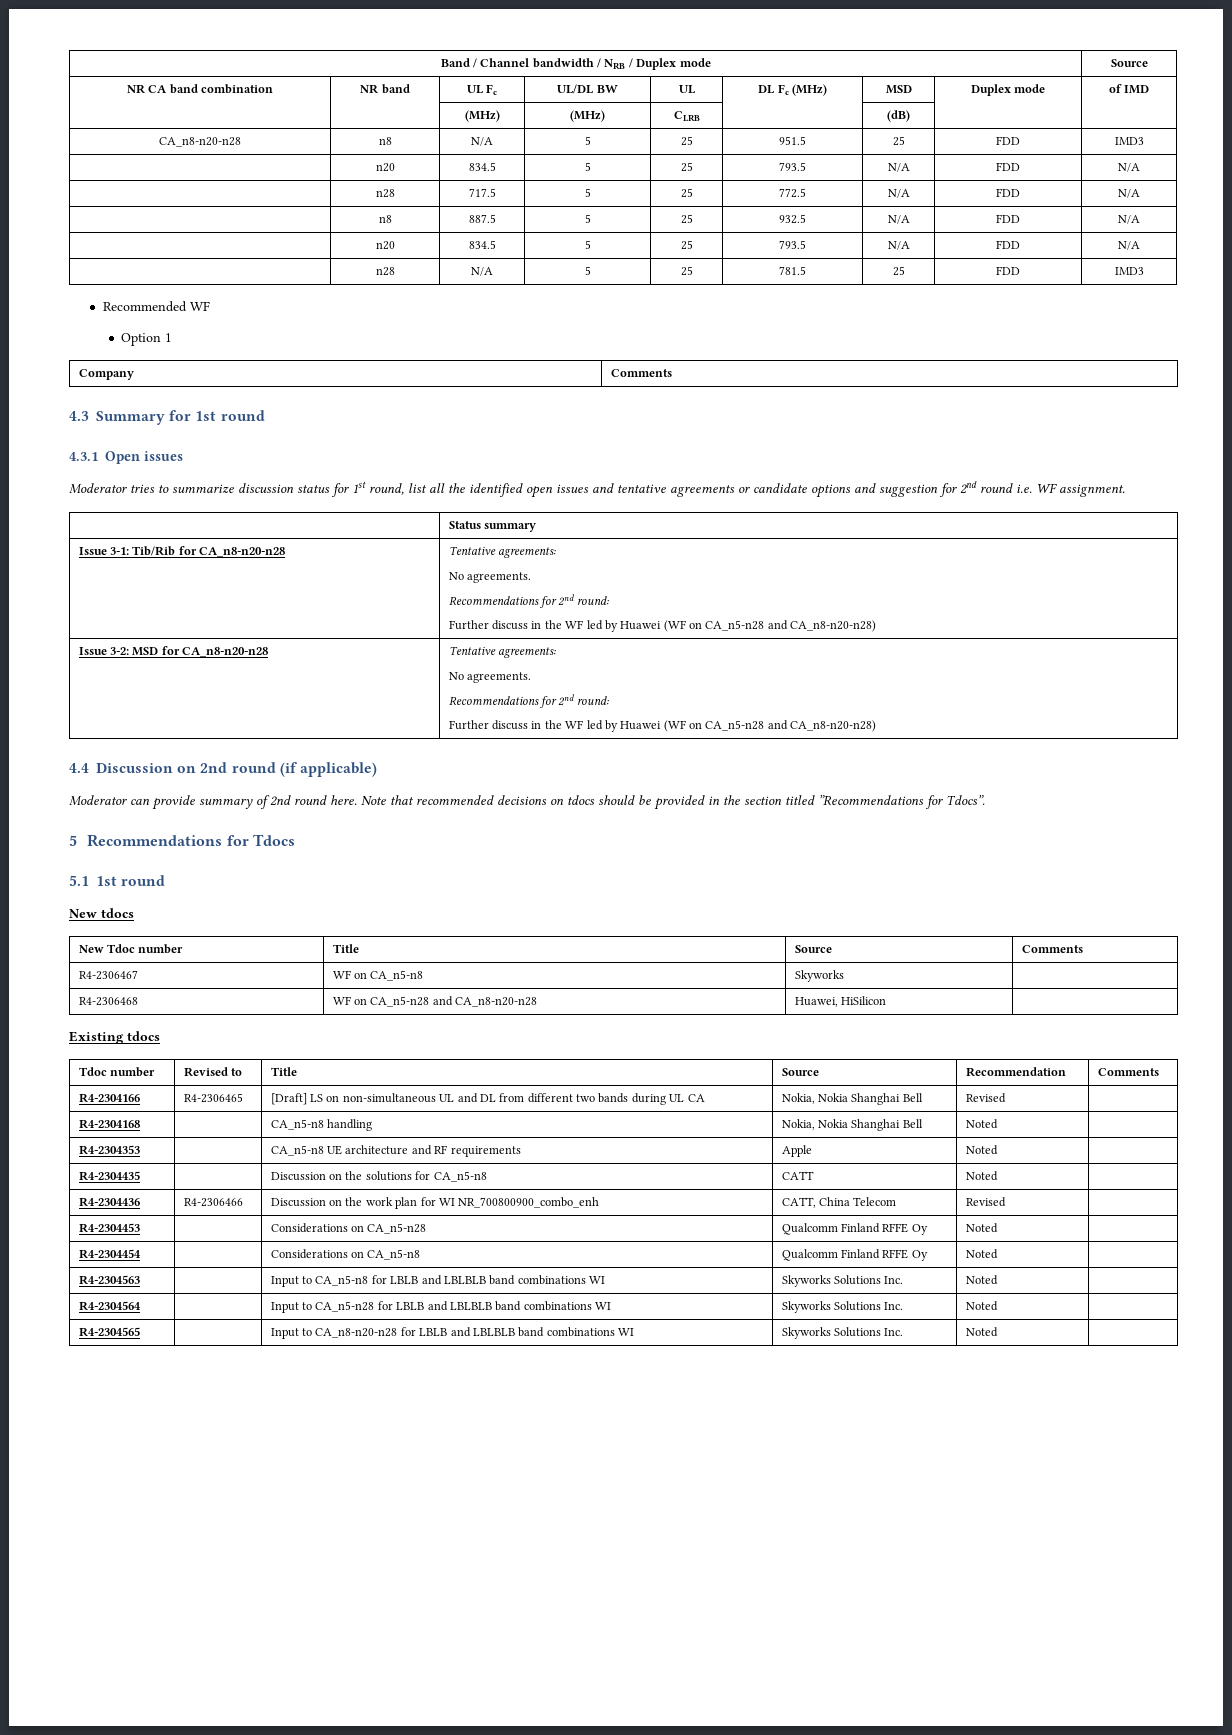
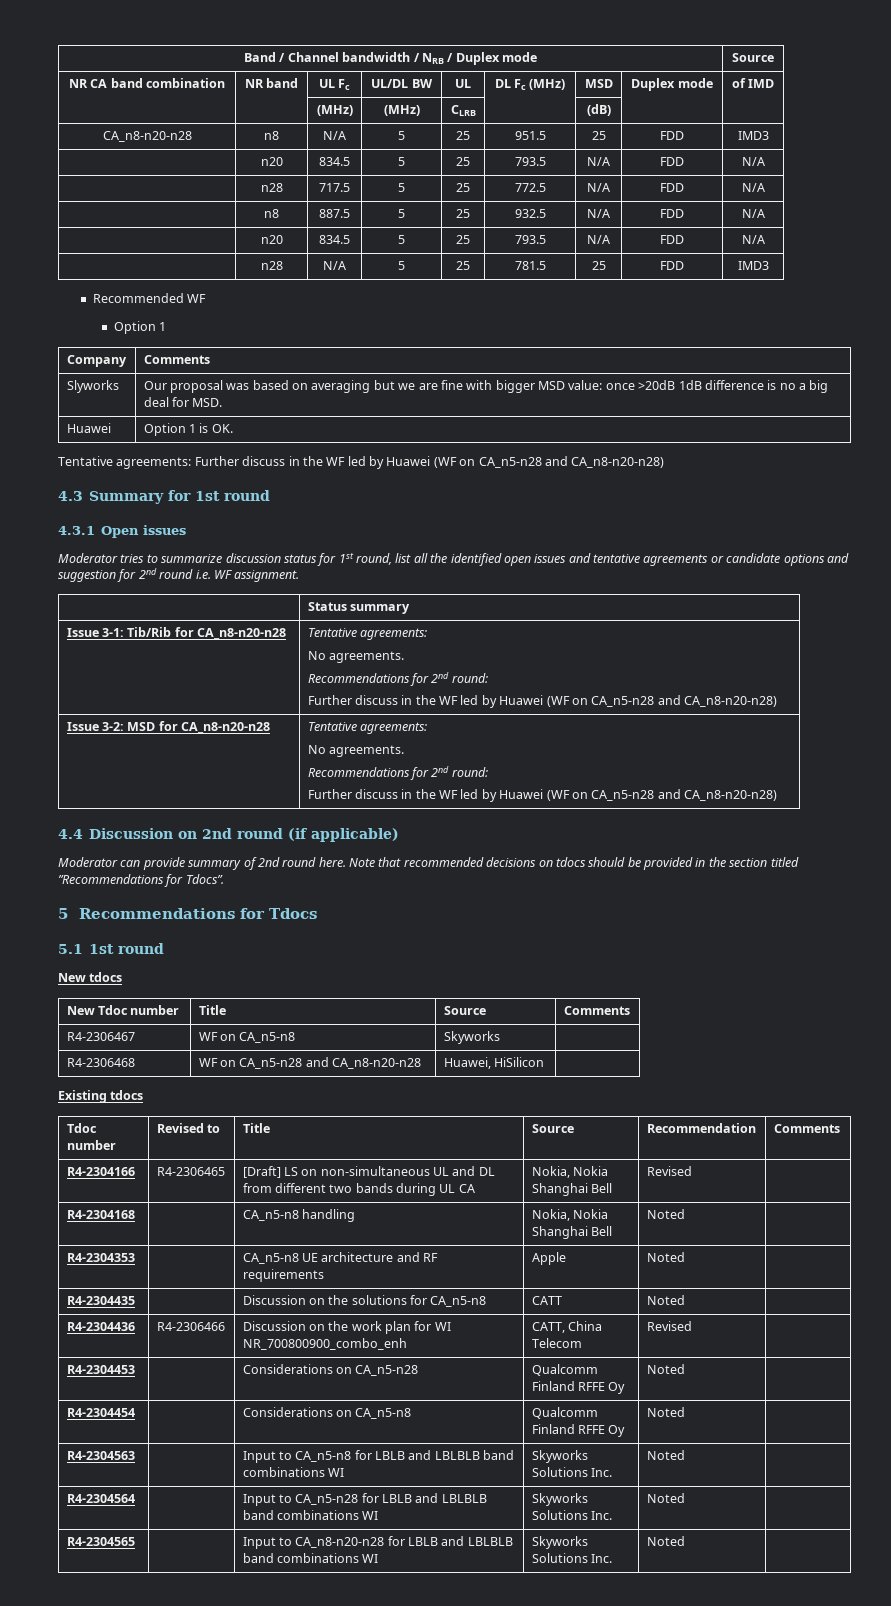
(672, 373) none -> [66,380,119,393] [143,380,829,393] [143,397,223,407] [66,423,111,433] [143,423,233,436] [58,456,665,469] // Slyworks | Our proposal was based on averaging but we are fine with bigger MSD value: once >20dB 1dB difference is no a big deal for MSD. // Huawei | Option 1 is OK. // Tentative agreements: Further discuss in the WF led by Huawei (WF on CA_n5-n28 and CA_n8-n20-n28)

